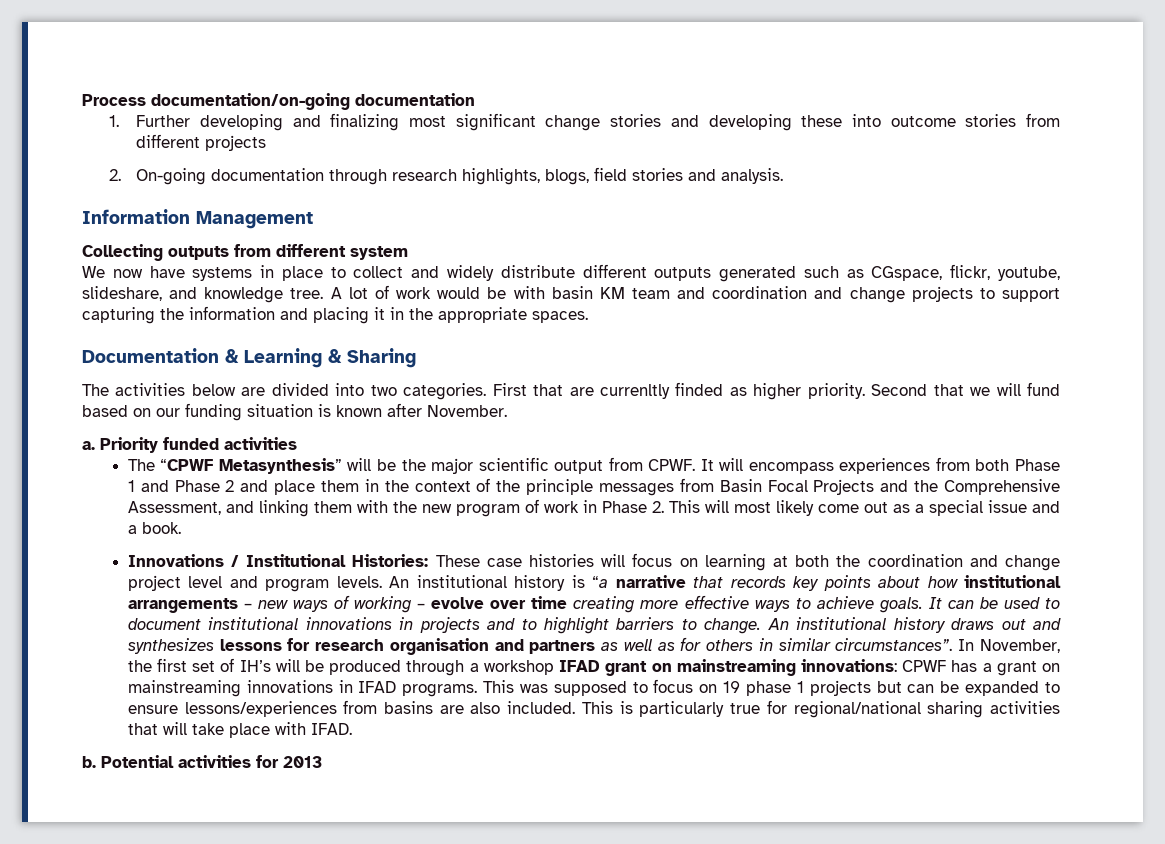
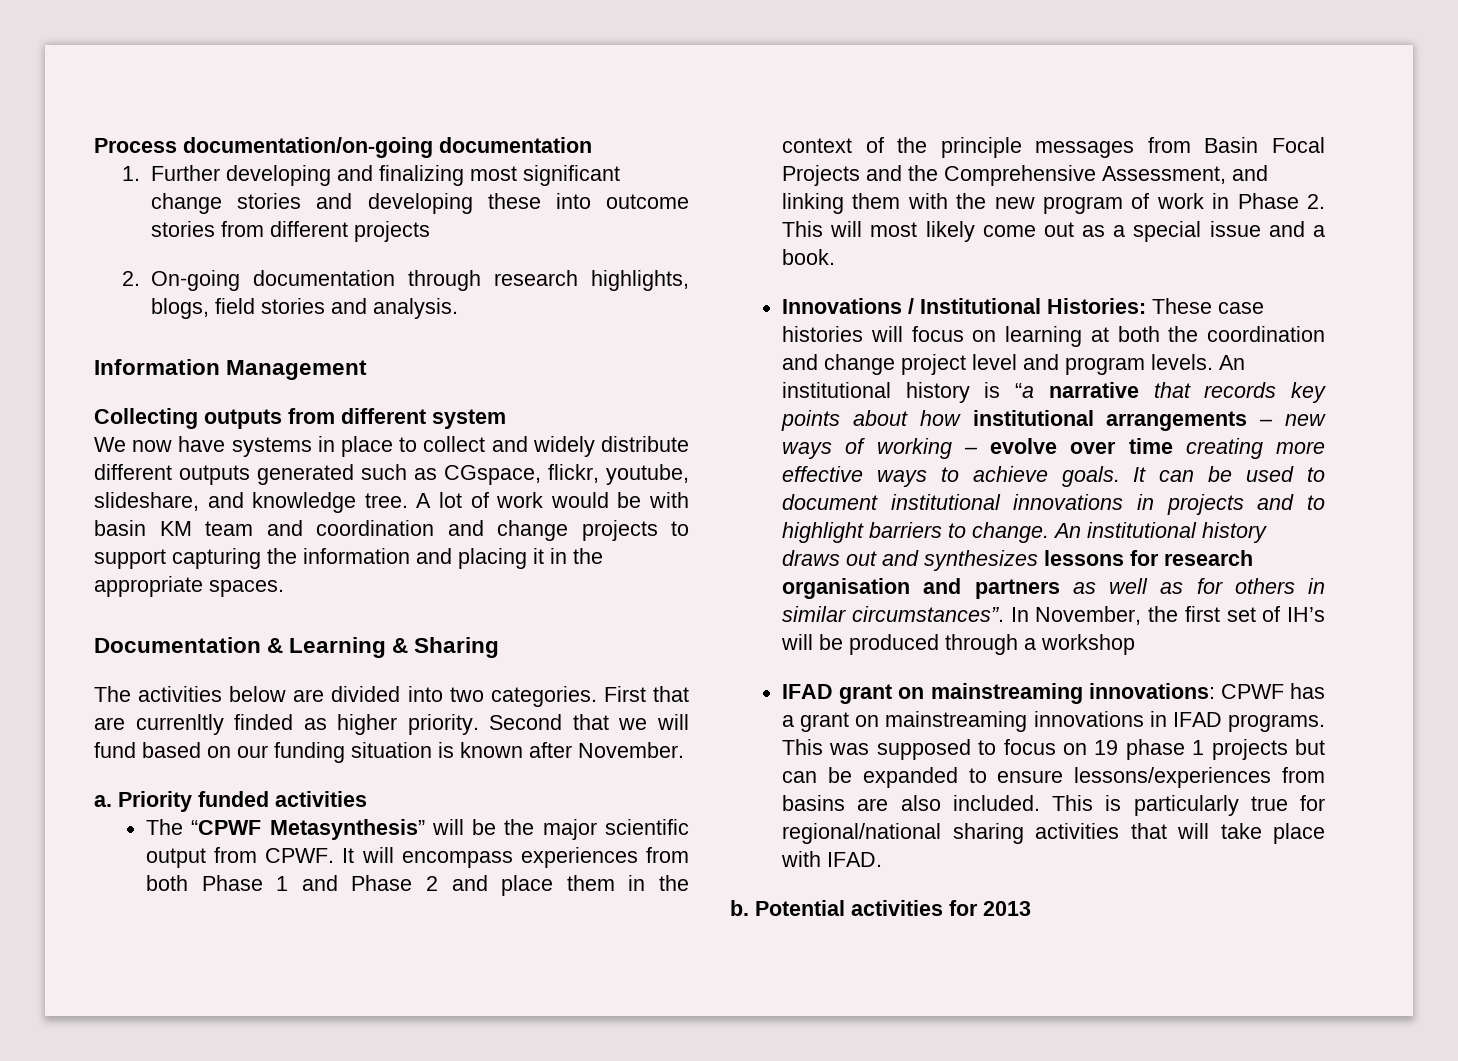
(554, 667) none -> (1136, 644) //

